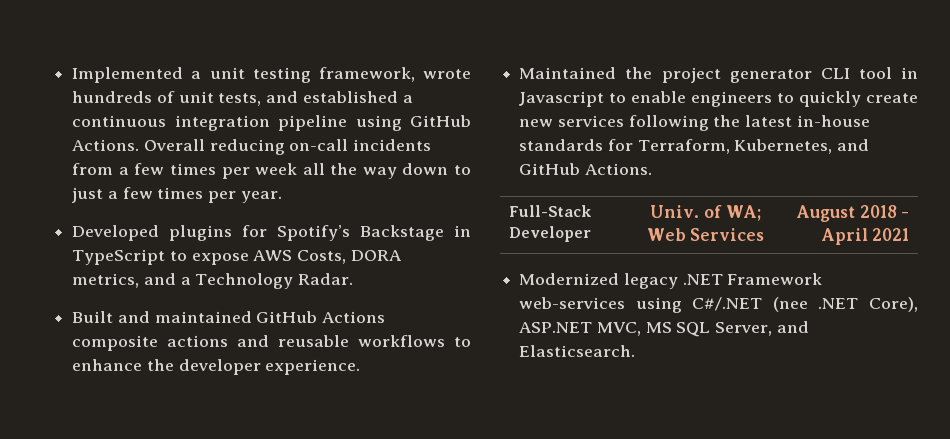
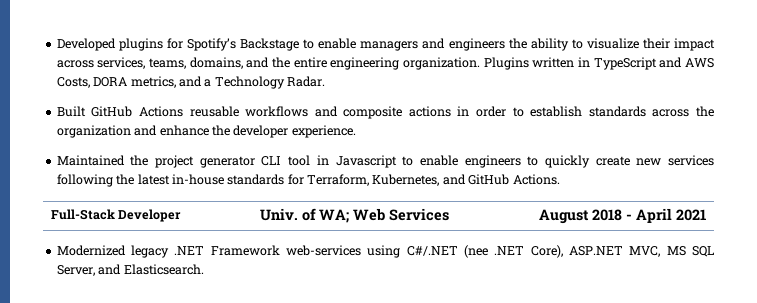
[72,67,471,83] [72,91,413,106] [72,115,471,131] [72,139,432,155] [72,163,471,179] [72,187,282,203] Implemented a unit testing framework, wrote hundreds of unit tests, and established a continuous integration pipeline using GitHub Actions. Overall reducing on-call incidents from a few times per week all the way down to just a few times per year. // -> (56, 44) none
[453,225,471,237] [72,249,249,265] in TypeScript to expose -> [303,38,715,51] [56,57,683,70] to enable managers and engineers the ability to visualize their impact across services, teams, domains, and the entire engineering organization. Plugins written in TypeScript and
[117,311,386,323] [72,335,471,351] and maintained GitHub Actions composite actions and reusable workflows to -> [91,106,714,119] [56,125,158,138] GitHub Actions reusable workflows and composite actions in order to establish standards across the organization and

